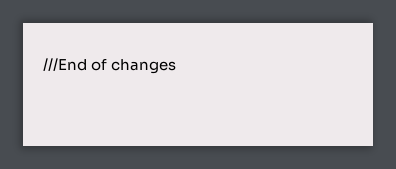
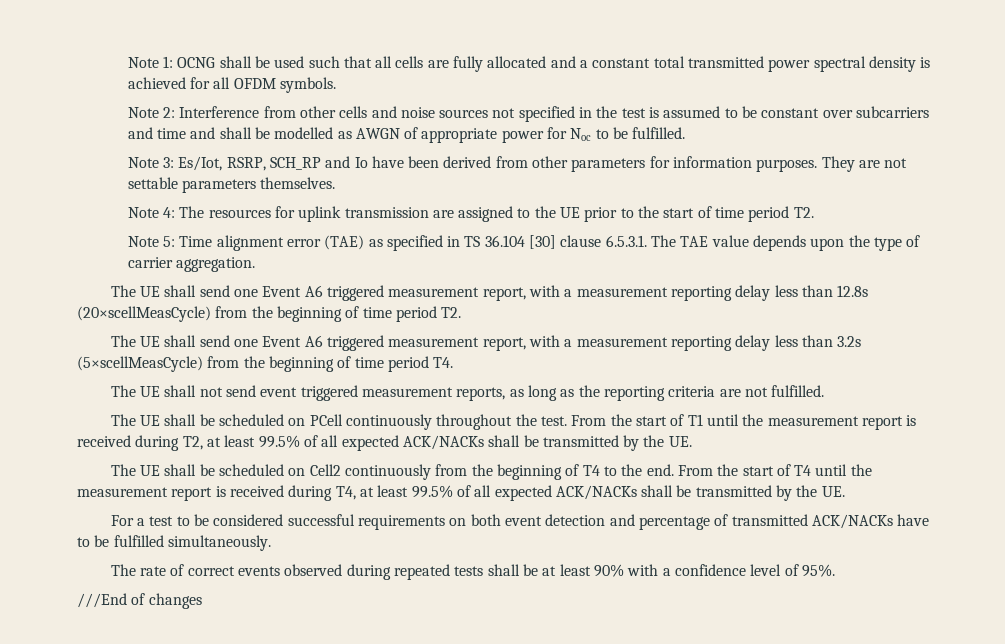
(43, 64) none -> [127,56,931,72] [127,77,336,93] [127,106,929,122] [127,127,686,143] [127,156,908,172] [127,177,336,193] [127,206,814,222] [127,235,921,251] [127,257,255,272] [110,285,869,301] [77,306,462,322] [110,335,862,351] [77,356,454,372] [110,385,825,401] [110,414,917,430] [77,435,692,451] [110,464,872,480] [77,485,845,501] [110,514,930,530] [77,535,271,551] [110,564,835,580] Note 1: OCNG shall be used such that all cells are fully allocated and a constant total transmitted power spectral density is achieved for all OFDM symbols. // Note 2: Interference from other cells and noise sources not specified in the test is assumed to be constant over subcarriers and time and shall be modelled as AWGN of appropriate power for Noc to be fulfilled. // Note 3: Es/Iot, RSRP, SCH_RP and Io have been derived from other parameters for information purposes. They are not settable parameters themselves. // Note 4: The resources for uplink transmission are assigned to the UE prior to the start of time period T2. // Note 5: Time alignment error (TAE) as specified in TS 36.104 [30] clause 6.5.3.1. The TAE value depends upon the type of carrier aggregation. // The UE shall send one Event A6 triggered measurement report, with a measurement reporting delay less than 12.8s (20×scellMeasCycle) from the beginning of time period T2. // The UE shall send one Event A6 triggered measurement report, with a measurement reporting delay less than 3.2s (5×scellMeasCycle) from the beginning of time period T4. // The UE shall not send event triggered measurement reports, as long as the reporting criteria are not fulfilled. // The UE shall be scheduled on PCell continuously throughout the test. From the start of T1 until the measurement report is received during T2, at least 99.5% of all expected ACK/NACKs shall be transmitted by the UE. // The UE shall be scheduled on Cell2 continuously from the beginning of T4 to the end. From the start of T4 until the measurement report is received during T4, at least 99.5% of all expected ACK/NACKs shall be transmitted by the UE. // For a test to be considered successful requirements on both event detection and percentage of transmitted ACK/NACKs have to be fulfilled simultaneously. // The rate of correct events observed during repeated tests shall be at least 90% with a confidence level of 95%. //

